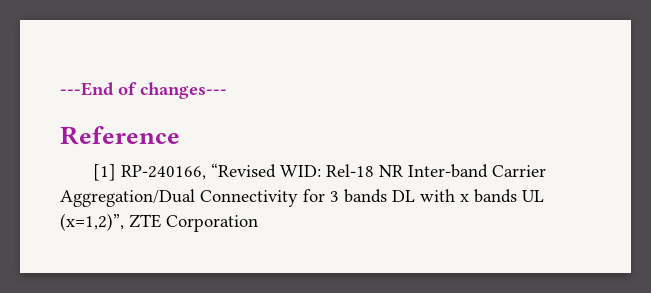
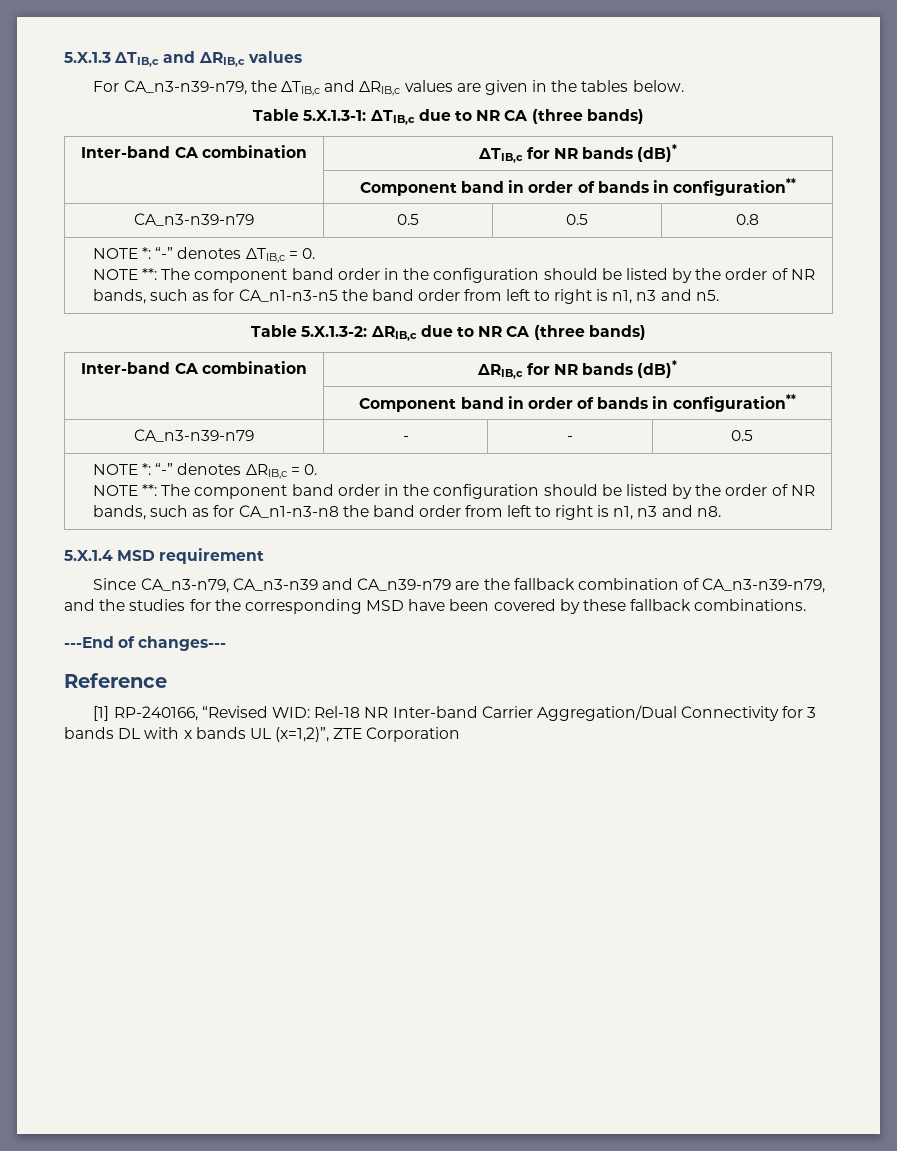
(60, 89) none -> [64,51,302,67] [93,80,684,96] [253,109,644,125] [81,145,307,158] [477,144,678,163] [359,178,797,196] [134,213,254,226] [397,214,419,225] [566,214,588,225] [735,214,759,225] [92,247,315,263] [92,268,815,283] [92,289,719,304] [251,325,646,341] [81,361,307,374] [476,360,678,379] [359,394,796,412] [134,429,254,442] [402,436,409,441] [567,436,573,441] [731,430,753,441] [92,463,317,479] [92,484,815,499] [92,505,721,520] [64,548,265,564] [93,578,826,593] [64,599,807,614] 5.X.1.3 ∆TIB,c and ∆RIB,c values // For CA_n3-n39-n79, the ΔTIB,c and ΔRIB,c values are given in the tables below. // Table 5.X.1.3-1: ΔTIB,c due to NR CA (three bands) // Inter-band CA combination | ΔTIB,c for NR bands (dB)* // | Component band in order of bands in configuration** // CA_n3-n39-n79 | 0.5 | 0.5 | 0.8 // NOTE *: “-” denotes ΔTIB,c = 0. // NOTE **: The component band order in the configuration should be listed by the order of NR bands, such as for CA_n1-n3-n5 the band order from left to right is n1, n3 and n5. // Table 5.X.1.3-2: ΔRIB,c due to NR CA (three bands) // Inter-band CA combination | ΔRIB,c for NR bands (dB)* // | Component band in order of bands in configuration** // CA_n3-n39-n79 | - | - | 0.5 // NOTE *: “-” denotes ΔRIB,c = 0. // NOTE **: The component band order in the configuration should be listed by the order of NR bands, such as for CA_n1-n3-n8 the band order from left to right is n1, n3 and n8. // 5.X.1.4 MSD requirement // Since CA_n3-n79, CA_n3-n39 and CA_n39-n79 are the fallback combination of CA_n3-n39-n79, and the studies for the corresponding MSD have been covered by these fallback combinations. //

